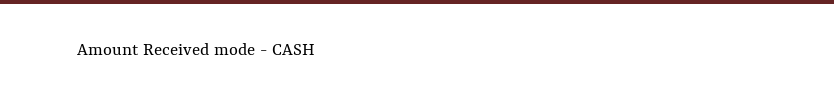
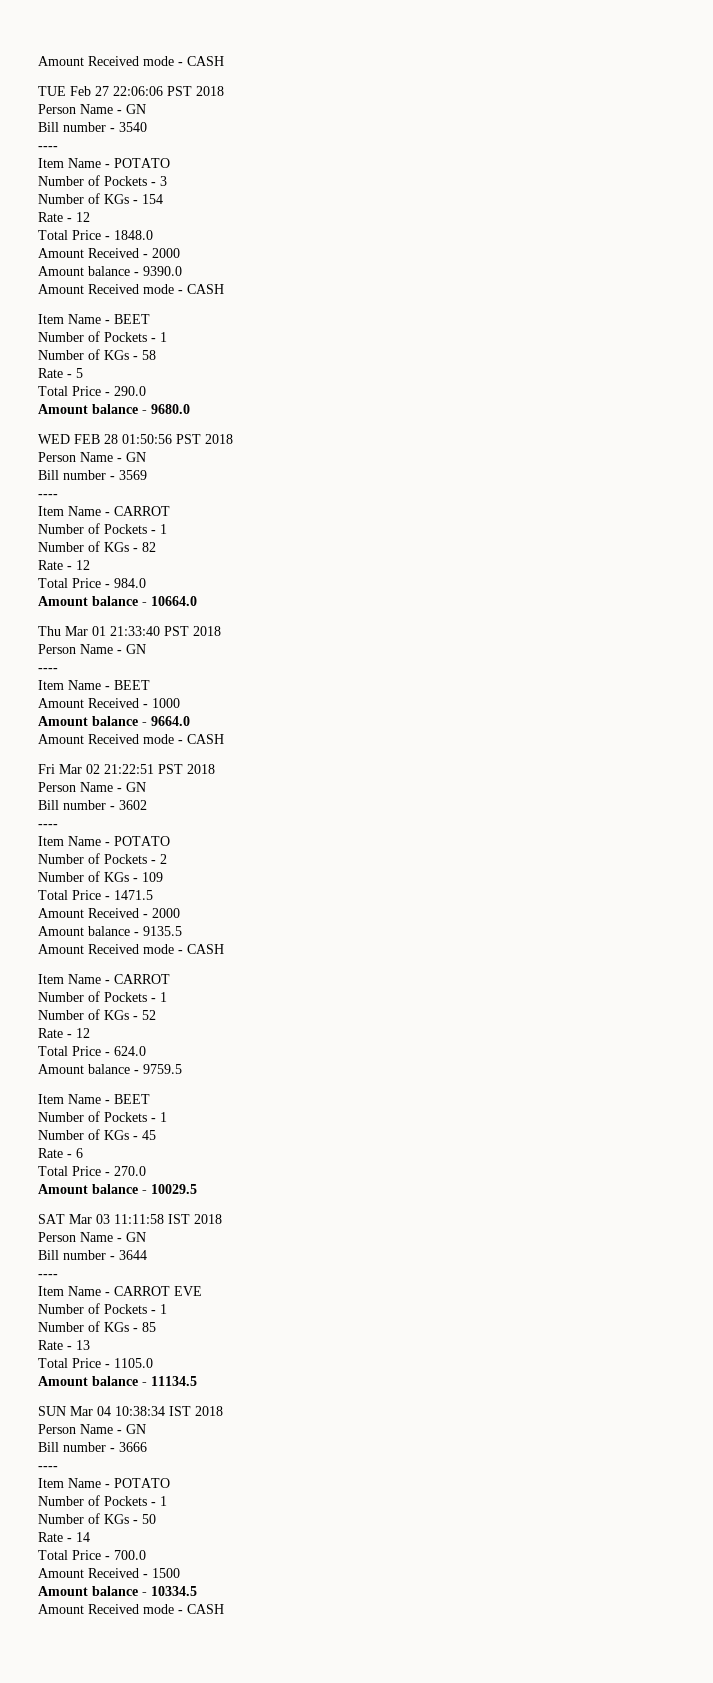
[77,43,315,55] Amount Received mode - CASH -> [38,56,224,66] [38,86,224,96] [38,104,146,114] [38,122,147,132] [38,146,58,150] [38,158,170,168] [38,175,167,186] [38,193,163,204] [38,212,90,222] [38,230,153,240] [38,248,180,258] [38,266,182,276] [38,284,224,294] [38,314,150,324] [38,331,167,342] [38,349,156,360] [38,368,83,378] [38,386,146,396] [38,404,190,414] [38,434,233,444] [38,452,146,462] [38,470,147,480] [38,494,58,498] [38,506,170,516] [38,523,167,534] [38,541,156,552] [38,560,90,570] [38,578,146,588] [38,596,197,606] [38,626,221,636] [38,644,146,654] [38,668,58,672] [38,680,150,690] [38,698,180,708] [38,716,190,726] [38,734,224,744] [38,764,215,774] [38,782,146,792] [38,800,147,810] [38,824,58,828] [38,836,170,846] [38,853,167,864] [38,871,163,882] [38,890,153,900] [38,908,180,918] [38,926,182,936] [38,944,224,954] [38,974,170,984] [38,991,167,1002] [38,1009,156,1020] [38,1028,90,1038] [38,1046,146,1056] [38,1064,182,1074] [38,1094,150,1104] [38,1111,167,1122] [38,1129,156,1140] [38,1148,83,1158] [38,1166,146,1176] [38,1184,197,1194] [38,1214,222,1224] [38,1232,146,1242] [38,1250,147,1260] [38,1274,58,1278] [38,1286,202,1296] [38,1303,167,1314] [38,1321,156,1332] [38,1340,90,1350] [38,1358,153,1368] [38,1376,197,1386] [38,1406,223,1416] [38,1424,146,1434] [38,1442,147,1452] [38,1466,58,1470] [38,1478,170,1488] [38,1495,167,1506] [38,1513,156,1524] [38,1532,90,1542] [38,1550,146,1560] [38,1568,180,1578] [38,1586,197,1596] [38,1604,224,1614] Amount Received mode - CASH // TUE Feb 27 22:06:06 PST 2018 // Person Name - GN // Bill number - 3540 // ---- // Item Name - POTATO // Number of Pockets - 3 // Number of KGs - 154 // Rate - 12 // Total Price - 1848.0 // Amount Received - 2000 // Amount balance - 9390.0 // Amount Received mode - CASH // Item Name - BEET // Number of Pockets - 1 // Number of KGs - 58 // Rate - 5 // Total Price - 290.0 // Amount balance - 9680.0 // WED FEB 28 01:50:56 PST 2018 // Person Name - GN // Bill number - 3569 // ---- // Item Name - CARROT // Number of Pockets - 1 // Number of KGs - 82 // Rate - 12 // Total Price - 984.0 // Amount balance - 10664.0 // Thu Mar 01 21:33:40 PST 2018 // Person Name - GN // ---- // Item Name - BEET // Amount Received - 1000 // Amount balance - 9664.0 // Amount Received mode - CASH // Fri Mar 02 21:22:51 PST 2018 // Person Name - GN // Bill number - 3602 // ---- // Item Name - POTATO // Number of Pockets - 2 // Number of KGs - 109 // Total Price - 1471.5 // Amount Received - 2000 // Amount balance - 9135.5 // Amount Received mode - CASH // Item Name - CARROT // Number of Pockets - 1 // Number of KGs - 52 // Rate - 12 // Total Price - 624.0 // Amount balance - 9759.5 // Item Name - BEET // Number of Pockets - 1 // Number of KGs - 45 // Rate - 6 // Total Price - 270.0 // Amount balance - 10029.5 // SAT Mar 03 11:11:58 IST 2018 // Person Name - GN // Bill number - 3644 // ---- // Item Name - CARROT EVE // Number of Pockets - 1 // Number of KGs - 85 // Rate - 13 // Total Price - 1105.0 // Amount balance - 11134.5 // SUN Mar 04 10:38:34 IST 2018 // Person Name - GN // Bill number - 3666 // ---- // Item Name - POTATO // Number of Pockets - 1 // Number of KGs - 50 // Rate - 14 // Total Price - 700.0 // Amount Received - 1500 // Amount balance - 10334.5 // Amount Received mode - CASH

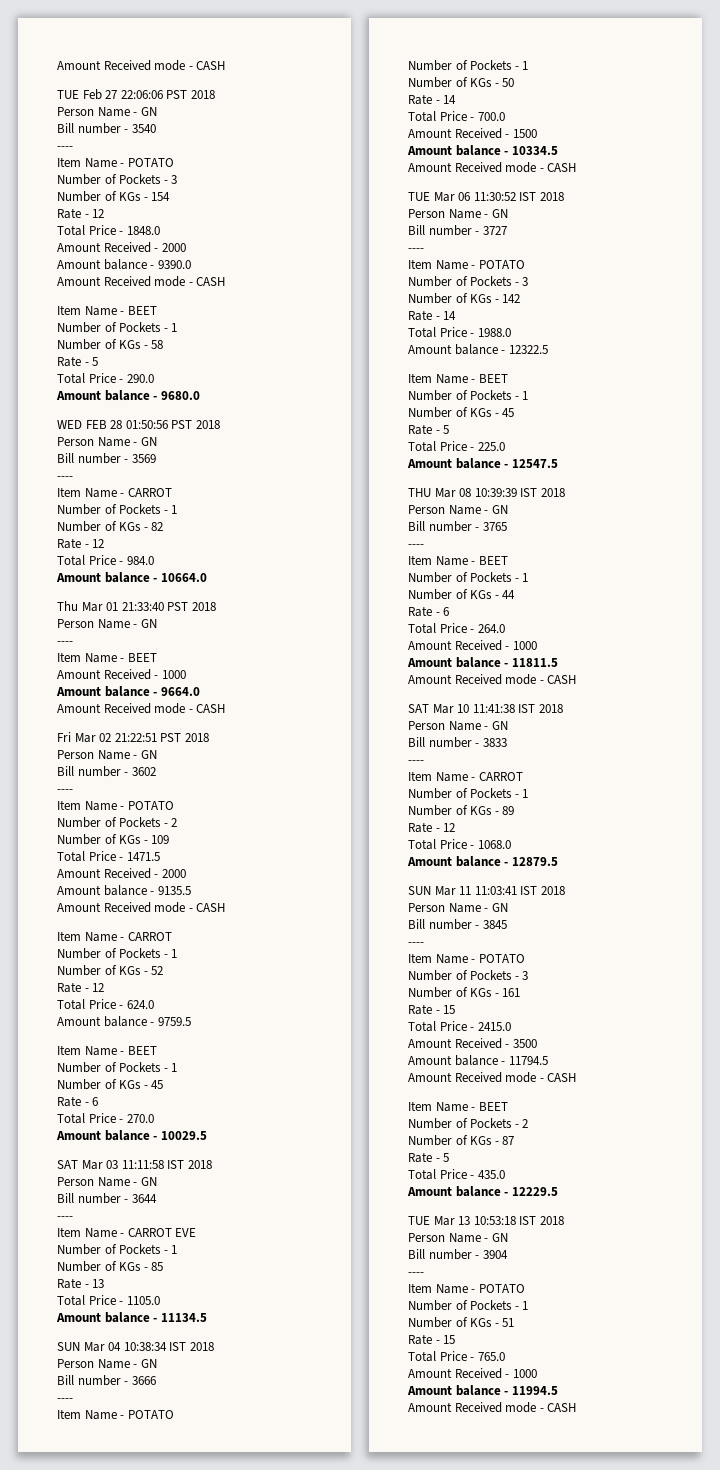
(224, 1609) none -> [408,192,564,202] [408,209,508,219] [408,225,507,236] [408,248,424,252] [408,259,525,270] [408,276,529,287] [408,293,521,304] [408,310,457,321] [408,327,511,338] [408,344,548,355] [408,373,508,384] [408,390,529,401] [408,407,515,418] [408,424,450,435] [408,441,505,452] [407,458,558,469] [408,488,565,498] [408,505,508,515] [408,521,507,532] [408,544,424,548] [408,555,508,566] [408,572,529,583] [408,589,516,600] [408,606,450,617] [408,623,505,634] [408,640,537,651] [407,657,558,668] [408,674,577,685] [408,704,563,714] [408,721,508,731] [408,737,507,748] [408,760,424,764] [408,771,523,782] [408,788,529,799] [408,805,515,816] [408,822,456,833] [408,839,511,850] [407,856,558,867] [408,886,565,896] [408,903,508,913] [408,919,507,930] [408,942,424,946] [408,953,525,964] [408,970,529,981] [408,987,521,998] [408,1004,456,1015] [408,1021,511,1032] [408,1038,537,1049] [408,1055,548,1066] [408,1072,577,1083] [408,1101,508,1112] [408,1118,529,1129] [408,1135,515,1146] [408,1152,450,1163] [408,1169,505,1180] [407,1186,558,1197] [408,1216,564,1226] [408,1233,508,1243] [408,1249,508,1260] [408,1272,424,1276] [408,1283,525,1294] [408,1300,529,1311] [408,1317,515,1328] [408,1334,456,1345] [408,1351,505,1362] [408,1368,537,1379] [407,1385,558,1396] [408,1402,577,1413] // TUE Mar 06 11:30:52 IST 2018 // Person Name - GN // Bill number - 3727 // ---- // Item Name - POTATO // Number of Pockets - 3 // Number of KGs - 142 // Rate - 14 // Total Price - 1988.0 // Amount balance - 12322.5 // Item Name - BEET // Number of Pockets - 1 // Number of KGs - 45 // Rate - 5 // Total Price - 225.0 // Amount balance - 12547.5 // THU Mar 08 10:39:39 IST 2018 // Person Name - GN // Bill number - 3765 // ---- // Item Name - BEET // Number of Pockets - 1 // Number of KGs - 44 // Rate - 6 // Total Price - 264.0 // Amount Received - 1000 // Amount balance - 11811.5 // Amount Received mode - CASH // SAT Mar 10 11:41:38 IST 2018 // Person Name - GN // Bill number - 3833 // ---- // Item Name - CARROT // Number of Pockets - 1 // Number of KGs - 89 // Rate - 12 // Total Price - 1068.0 // Amount balance - 12879.5 // SUN Mar 11 11:03:41 IST 2018 // Person Name - GN // Bill number - 3845 // ---- // Item Name - POTATO // Number of Pockets - 3 // Number of KGs - 161 // Rate - 15 // Total Price - 2415.0 // Amount Received - 3500 // Amount balance - 11794.5 // Amount Received mode - CASH // Item Name - BEET // Number of Pockets - 2 // Number of KGs - 87 // Rate - 5 // Total Price - 435.0 // Amount balance - 12229.5 // TUE Mar 13 10:53:18 IST 2018 // Person Name - GN // Bill number - 3904 // ---- // Item Name - POTATO // Number of Pockets - 1 // Number of KGs - 51 // Rate - 15 // Total Price - 765.0 // Amount Received - 1000 // Amount balance - 11994.5 // Amount Received mode - CASH

